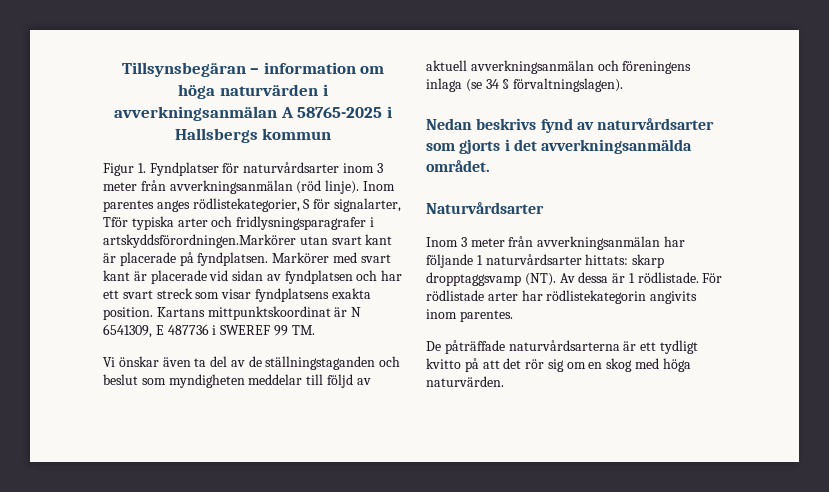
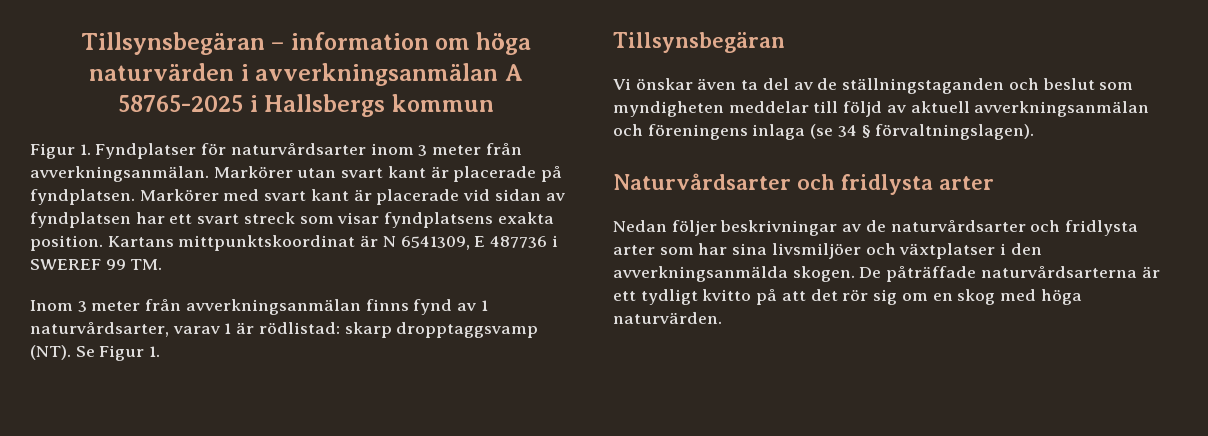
[169,180,395,194] [103,198,401,212] [103,216,374,230] [103,234,296,248] avverkningsanmälan (röd linje). Inom parentes anges rödlistekategorier, S för signalarter, Tför typiska arter och fridlysningsparagrafer i artskyddsförordningen.Markörer -> [30,166,293,182] avverkningsanmälan. Markörer
[356,270,378,281] och -> (131, 220) none
(315, 330) none -> [30,299,488,315] [30,322,539,338] [30,345,161,361] [613,32,785,53] // Inom 3 meter från avverkningsanmälan finns fynd av 1 naturvårdsarter, varav 1 är rödlistad: skarp dropptaggsvamp (NT). Se Figur 1. // Tillsynsbegäran
[426,118,715,133] [426,139,693,154] [426,160,490,172] [426,202,544,214] [426,236,685,250] [426,254,665,268] [426,272,723,286] [426,290,698,304] [426,309,513,322] Nedan beskrivs fynd av naturvårdsarter som gjorts i det avverkningsanmälda området. // Naturvårdsarter // Inom 3 meter från avverkningsanmälan har följande 1 naturvårdsarter hittats: skarp dropptaggsvamp (NT). Av dessa är 1 rödlistade. För rödlistade arter har rödlistekategorin angivits inom parentes. // -> [613,173,994,195] [613,220,1139,236] [613,243,1042,259] [613,266,855,282] Naturvårdsarter och fridlysta arter // Nedan följer beskrivningar av de naturvårdsarter och fridlysta arter som har sina livsmiljöer och växtplatser i den avverkningsanmälda skogen.

